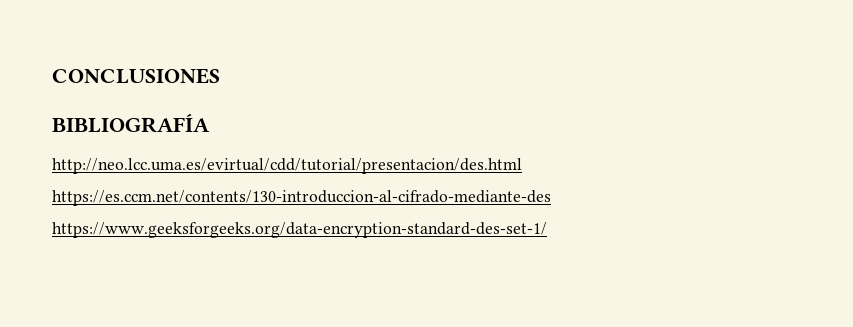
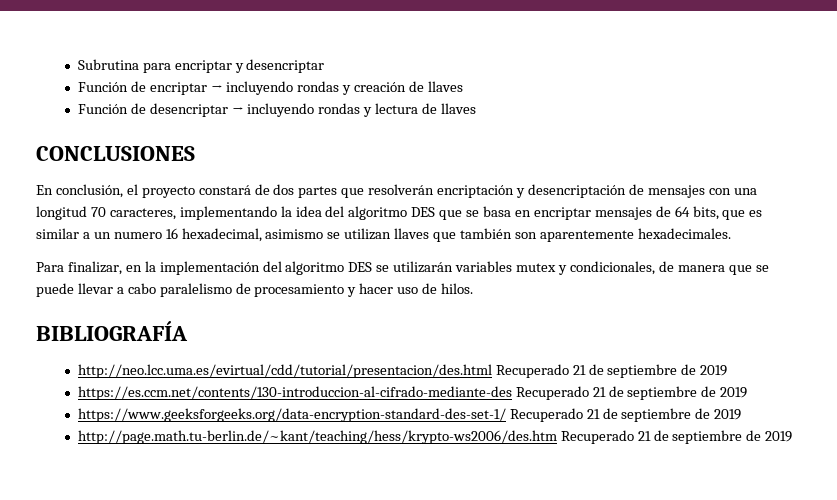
[52,68,220,84] [52,113,210,133] [52,158,522,174] [52,190,551,206] [52,222,547,238] CONCLUSIONES // BIBLIOGRAFÍA // http://neo.lcc.uma.es/evirtual/cdd/tutorial/presentacion/des.html // https://es.ccm.net/contents/130-introduccion-al-cifrado-mediante-des // https://www.geeksforgeeks.org/data-encryption-standard-des-set-1/ -> [77,59,325,73] [77,81,464,95] [77,103,477,117] [36,146,195,161] [36,184,757,198] [36,206,763,220] [36,228,731,242] [36,261,769,275] [36,283,474,297] [36,321,188,341] [77,364,728,378] [77,386,748,400] [77,408,742,422] [77,430,793,444] Subrutina para encriptar y desencriptar // Función de encriptar → incluyendo rondas y creación de llaves // Función de desencriptar → incluyendo rondas y lectura de llaves // CONCLUSIONES // En conclusión, el proyecto constará de dos partes que resolverán encriptación y desencriptación de mensajes con una longitud 70 caracteres, implementando la idea del algoritmo DES que se basa en encriptar mensajes de 64 bits, que es similar a un numero 16 hexadecimal, asimismo se utilizan llaves que también son aparentemente hexadecimales. // Para finalizar, en la implementación del algoritmo DES se utilizarán variables mutex y condicionales, de manera que se puede llevar a cabo paralelismo de procesamiento y hacer uso de hilos. // BIBLIOGRAFÍA // http://neo.lcc.uma.es/evirtual/cdd/tutorial/presentacion/des.html Recuperado 21 de septiembre de 2019 // https://es.ccm.net/contents/130-introduccion-al-cifrado-mediante-des Recuperado 21 de septiembre de 2019 // https://www.geeksforgeeks.org/data-encryption-standard-des-set-1/ Recuperado 21 de septiembre de 2019 // http://page.math.tu-berlin.de/~kant/teaching/hess/krypto-ws2006/des.htm Recuperado 21 de septiembre de 2019

